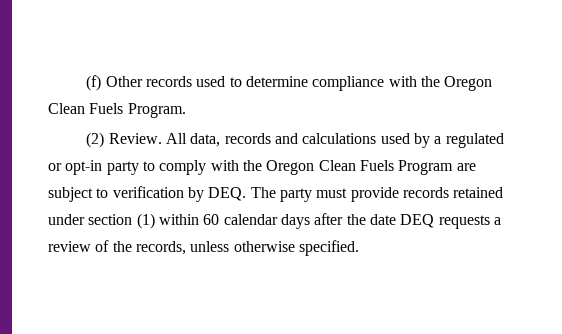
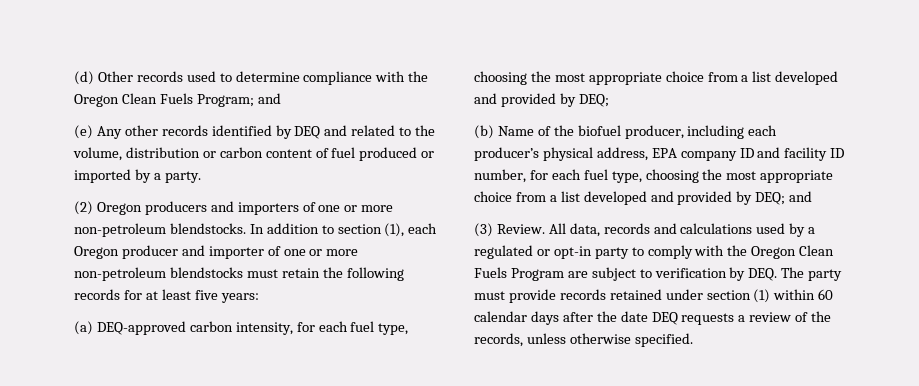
[86,75,102,91] (f) -> [74,71,94,85] (d)
[127,103,186,118] [86,132,105,148] Program. // (2) -> [196,93,281,107] [74,125,436,139] [73,147,435,161] [74,169,201,183] [74,201,394,215] [74,223,438,237] [74,245,359,259] [74,267,404,281] [74,289,259,303] [74,321,409,335] [474,71,839,85] [474,93,609,107] [474,125,778,139] [474,147,845,161] [474,169,834,183] [474,191,813,205] [474,223,493,237] Program; and // (e) Any other records identified by DEQ and related to the volume, distribution or carbon content of fuel produced or imported by a party. // (2) Oregon producers and importers of one or more non-petroleum blendstocks. In addition to section (1), each Oregon producer and importer of one or more non-petroleum blendstocks must retain the following records for at least five years: // (a) DEQ-approved carbon intensity, for each fuel type, choosing the most appropriate choice from a list developed and provided by DEQ; // (b) Name of the biofuel producer, including each producer’s physical address, EPA company ID and facility ID number, for each fuel type, choosing the most appropriate choice from a list developed and provided by DEQ; and // (3)

